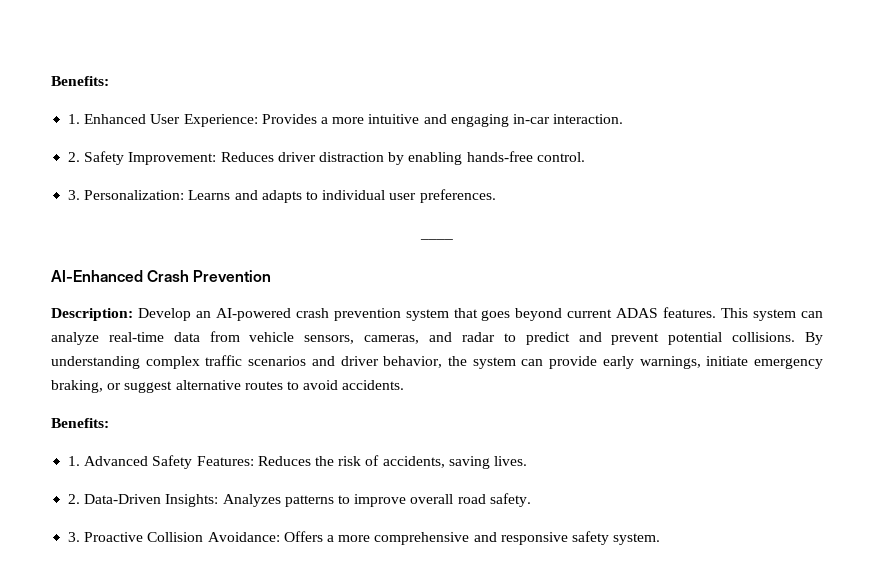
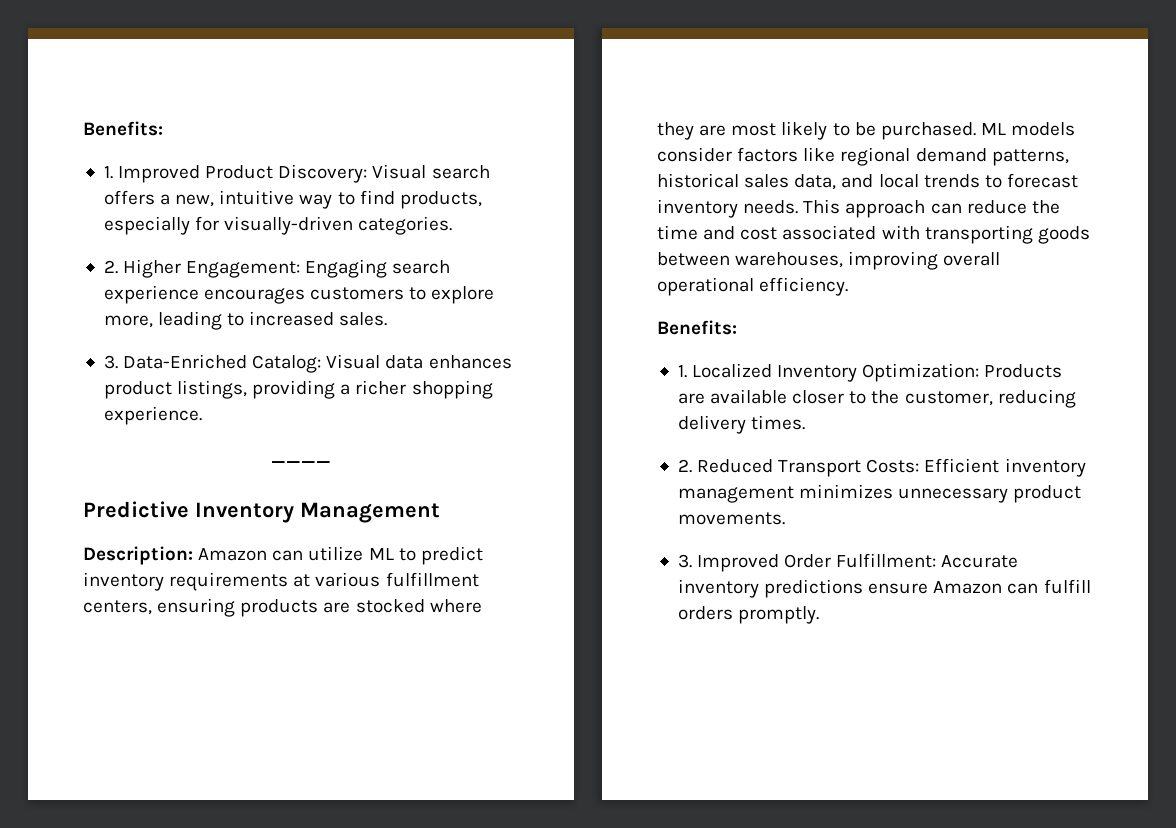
[51,76,109,86] [68,114,624,127] [68,151,585,165] [68,189,496,203] [420,238,453,240] [51,270,272,282] [51,307,823,321] [51,331,824,345] [51,355,823,369] [51,380,405,393] [51,418,109,428] [68,455,527,469] [68,493,531,507] [68,531,661,545] Benefits: // 1. Enhanced User Experience: Provides a more intuitive and engaging in-car interaction. // 2. Safety Improvement: Reduces driver distraction by enabling hands-free control. // 3. Personalization: Learns and adapts to individual user preferences. // ____ // AI-Enhanced Crash Prevention // Description: Develop an AI-powered crash prevention system that goes beyond current ADAS features. This system can analyze real-time data from vehicle sensors, cameras, and radar to predict and prevent potential collisions. By understanding complex traffic scenarios and driver behavior, the system can provide early warnings, initiate emergency braking, or suggest alternative routes to avoid accidents. // Benefits: // 1. Advanced Safety Features: Reduces the risk of accidents, saving lives. // 2. Data-Driven Insights: Analyzes patterns to improve overall road safety. // 3. Proactive Collision Avoidance: Offers a more comprehensive and responsive safety system. -> [83,121,163,136] [103,164,490,183] [103,190,482,209] [103,216,453,235] [103,259,451,278] [103,285,495,304] [103,311,388,330] [103,354,512,373] [103,380,493,399] [103,406,202,425] [271,461,331,463] [83,501,440,523] [83,546,483,565] [83,572,479,591] [83,598,482,617] [657,121,1076,140] [657,147,1069,166] [657,173,1078,190] [657,199,1060,218] [657,225,1090,244] [657,251,1001,270] [657,277,849,296] [657,320,737,335] [677,363,1063,382] [677,389,1076,408] [677,415,806,434] [677,458,1086,477] [677,484,1082,503] [677,512,785,525] [677,553,1019,572] [677,579,1091,598] [677,606,820,624] Benefits: // 1. Improved Product Discovery: Visual search offers a new, intuitive way to find products, especially for visually-driven categories. // 2. Higher Engagement: Engaging search experience encourages customers to explore more, leading to increased sales. // 3. Data-Enriched Catalog: Visual data enhances product listings, providing a richer shopping experience. // ____ // Predictive Inventory Management // Description: Amazon can utilize ML to predict inventory requirements at various fulfillment centers, ensuring products are stocked where they are most likely to be purchased. ML models consider factors like regional demand patterns, historical sales data, and local trends to forecast inventory needs. This approach can reduce the time and cost associated with transporting goods between warehouses, improving overall operational efficiency. // Benefits: // 1. Localized Inventory Optimization: Products are available closer to the customer, reducing delivery times. // 2. Reduced Transport Costs: Efficient inventory management minimizes unnecessary product movements. // 3. Improved Order Fulfillment: Accurate inventory predictions ensure Amazon can fulfill orders promptly.

